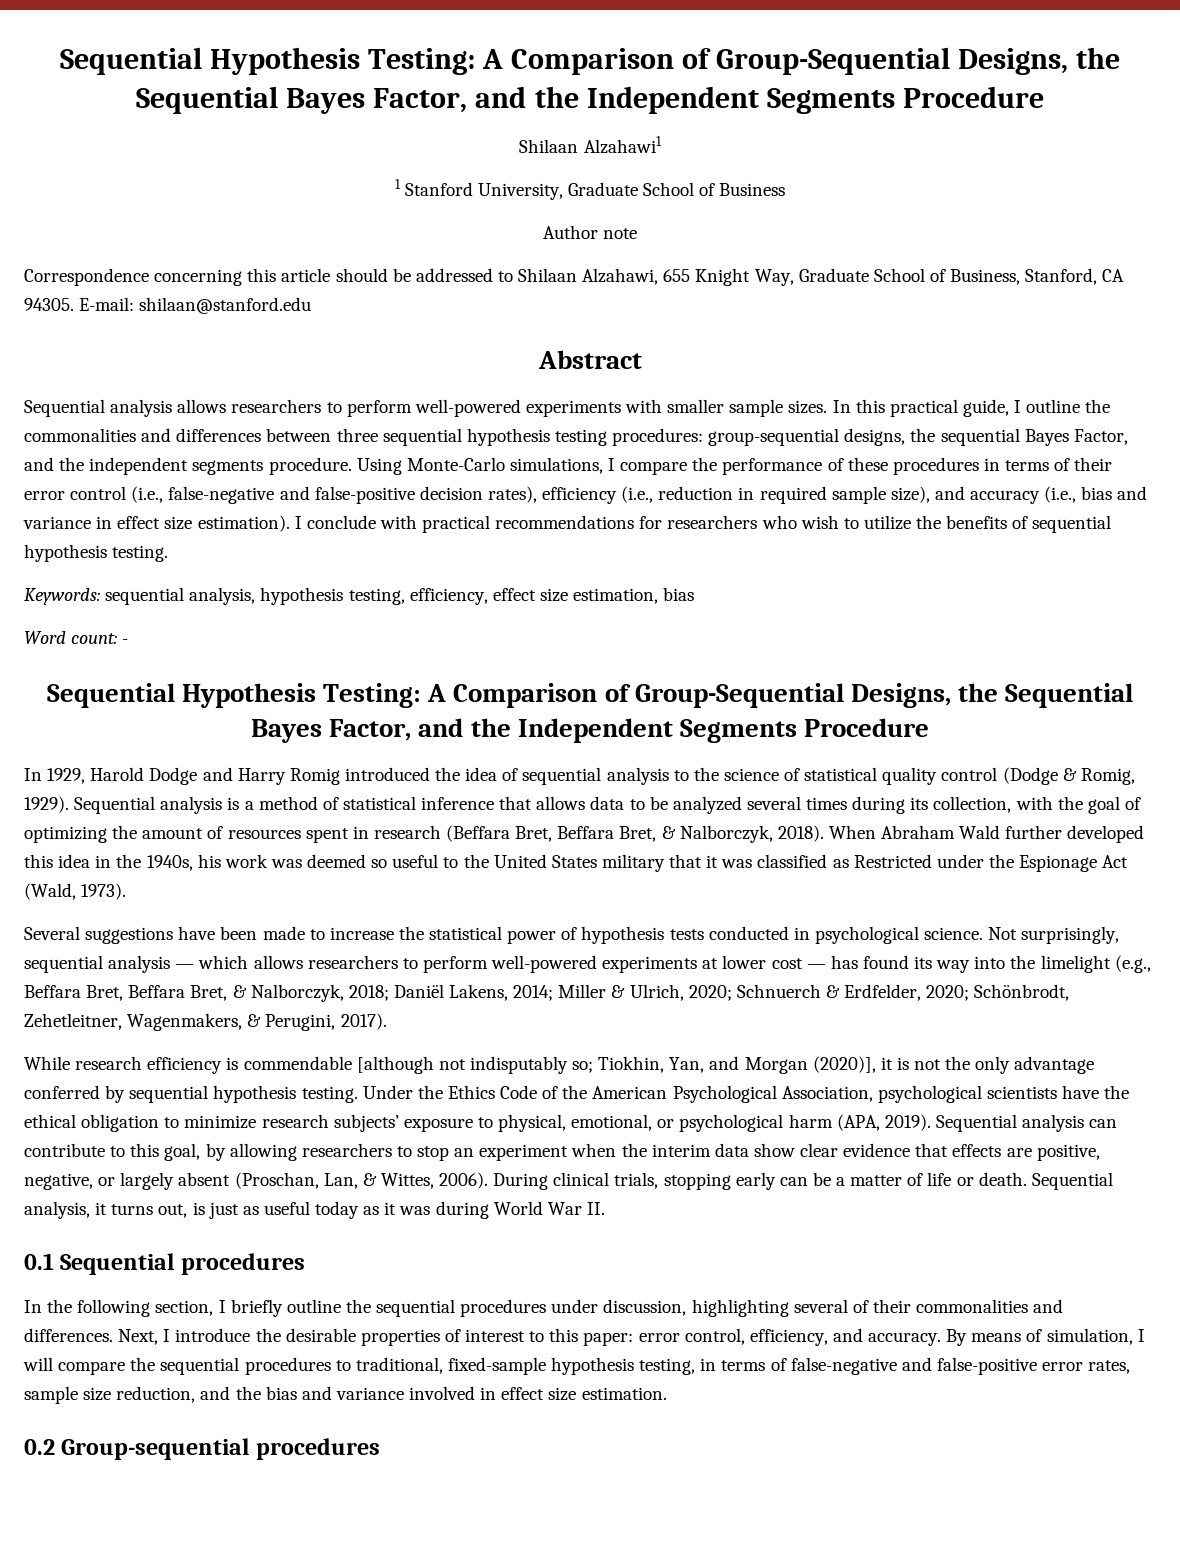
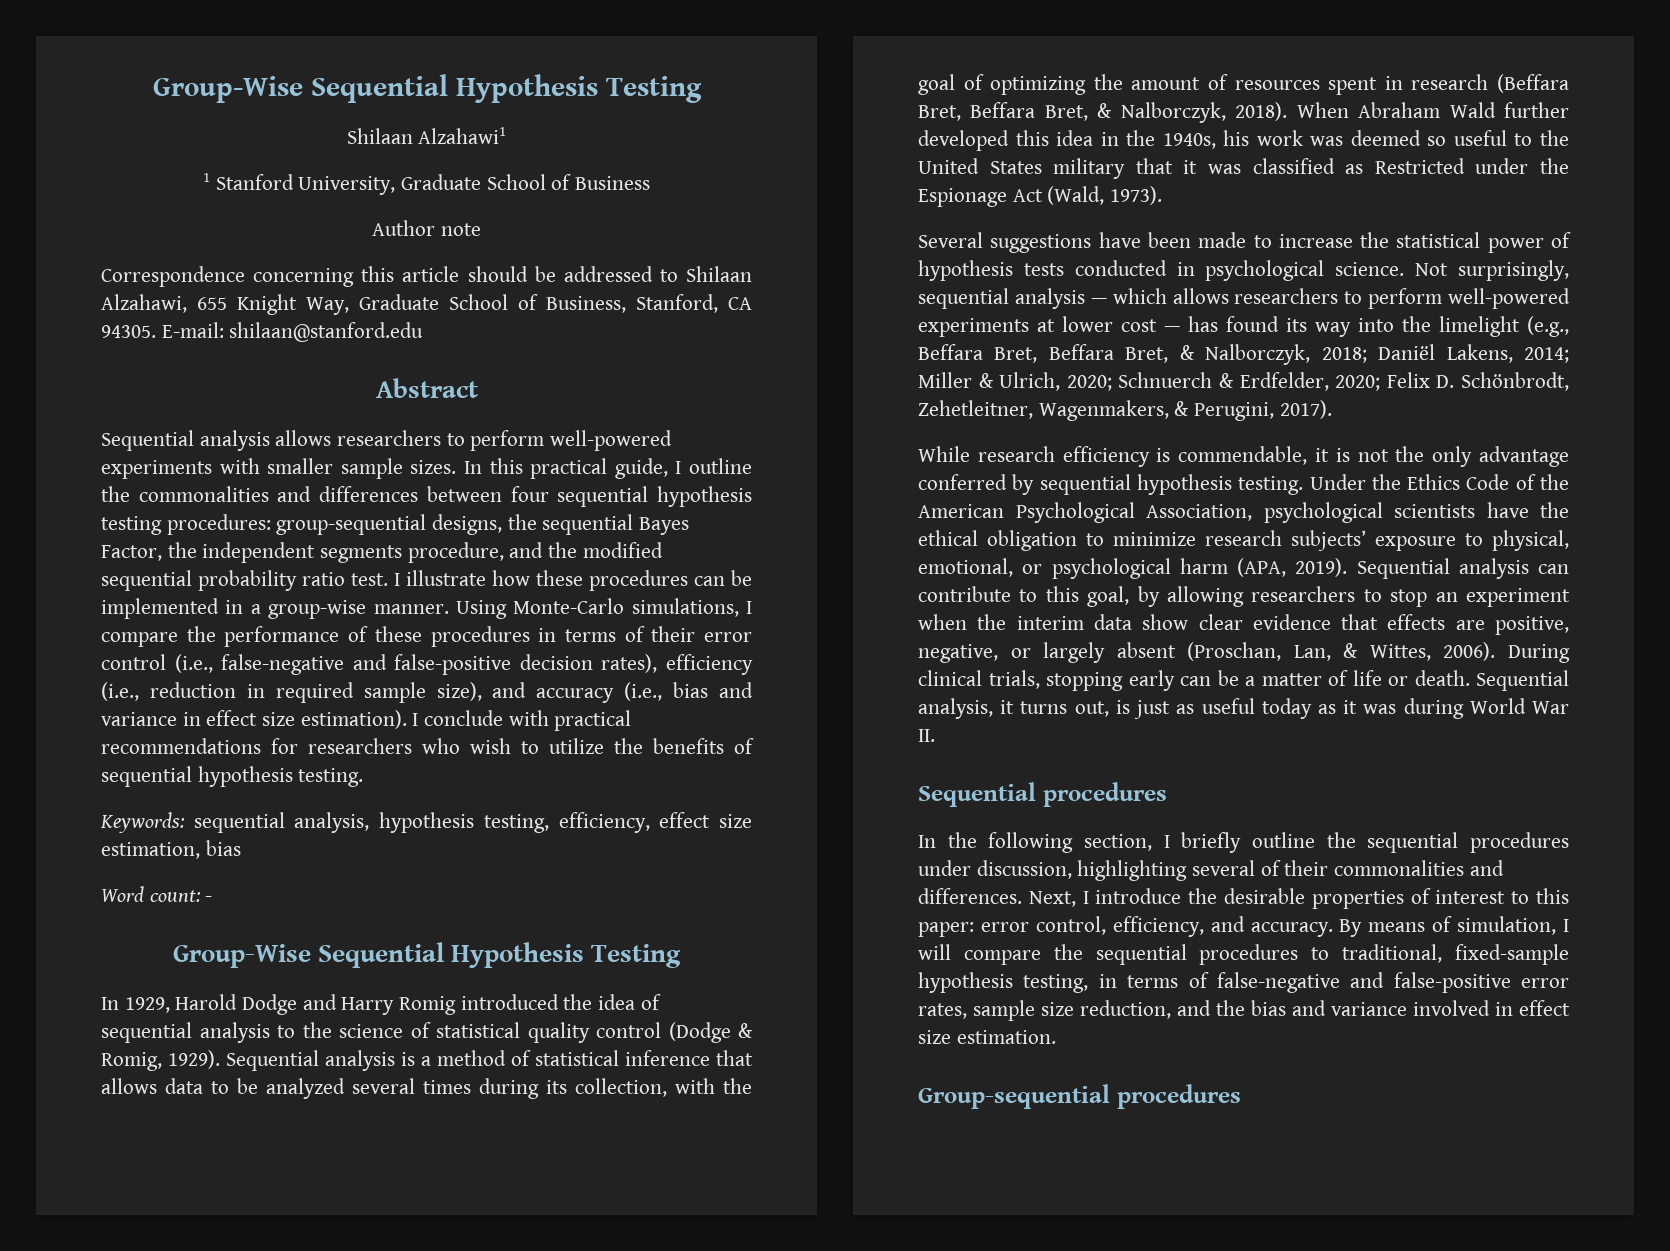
[59,47,1121,75] [136,86,1044,114] Sequential Hypothesis Testing: A Comparison of Group-Sequential Designs, the Sequential Bayes Factor, and the Independent Segments Procedure -> [152,74,702,103] Group-Wise Sequential Hypothesis Testing
[336,428,378,442] three -> [510,486,549,502] four
[24,457,54,471] and -> (162, 553) none
[268,457,352,475] procedure. -> [407,542,663,563] [101,570,752,591] [101,598,449,619] procedure, and the modified sequential probability ratio test. I illustrate how these procedures can be implemented in a group-wise manner.
[46,683,1134,708] [251,718,929,743] Sequential Hypothesis Testing: A Comparison of Group-Sequential Designs, the Sequential Bayes Factor, and the Independent Segments Procedure -> [172,942,682,968] Group-Wise Sequential Hypothesis Testing
(970, 993) none -> [1386,372,1455,388] Felix D.
[243,1056,876,1074] commendable [although not indisputably so; Tiokhin, Yan, and Morgan (2020)], -> [1178,446,1308,465] commendable,
[24,1253,54,1270] 0.1 -> (935, 735) none
[24,1439,55,1455] 0.2 -> (1056, 1037) none

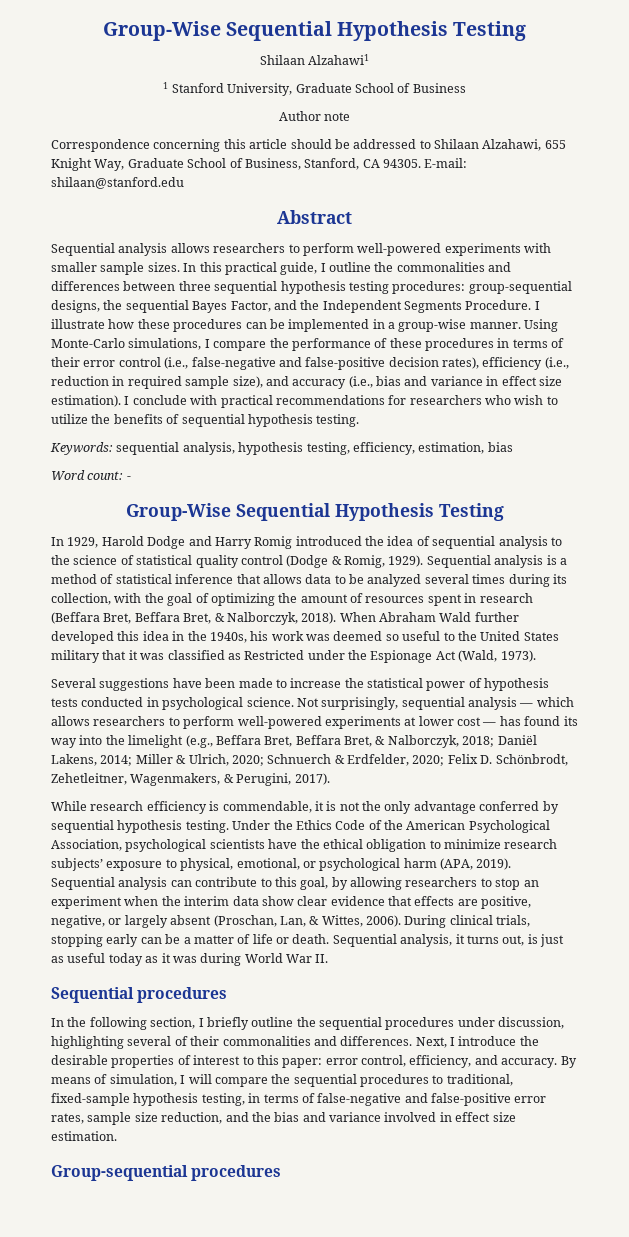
[510,486,549,502] four -> [178,281,211,291] three
[167,542,663,563] [101,570,388,591] the independent segments procedure, and the modified sequential probability ratio test. -> [273,300,532,313] and the Independent Segments Procedure.
[659,812,752,828] effect size -> (415, 448) none

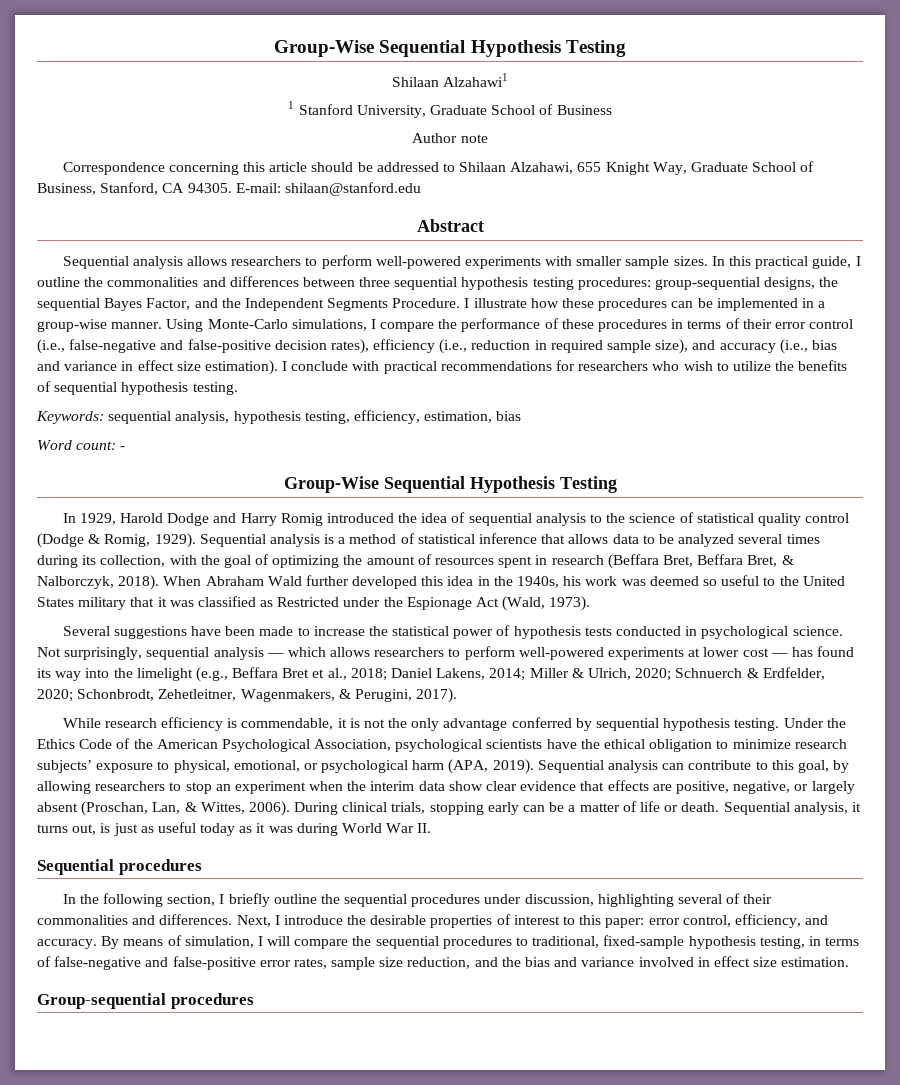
[264,735,537,748] Bret, Beffara Bret, & Nalborczyk, 2018; Daniël -> [282,668,433,681] Bret et al., 2018; Daniel
[447,754,568,766] Felix D. Schönbrodt, -> [77,689,155,701] Schonbrodt,

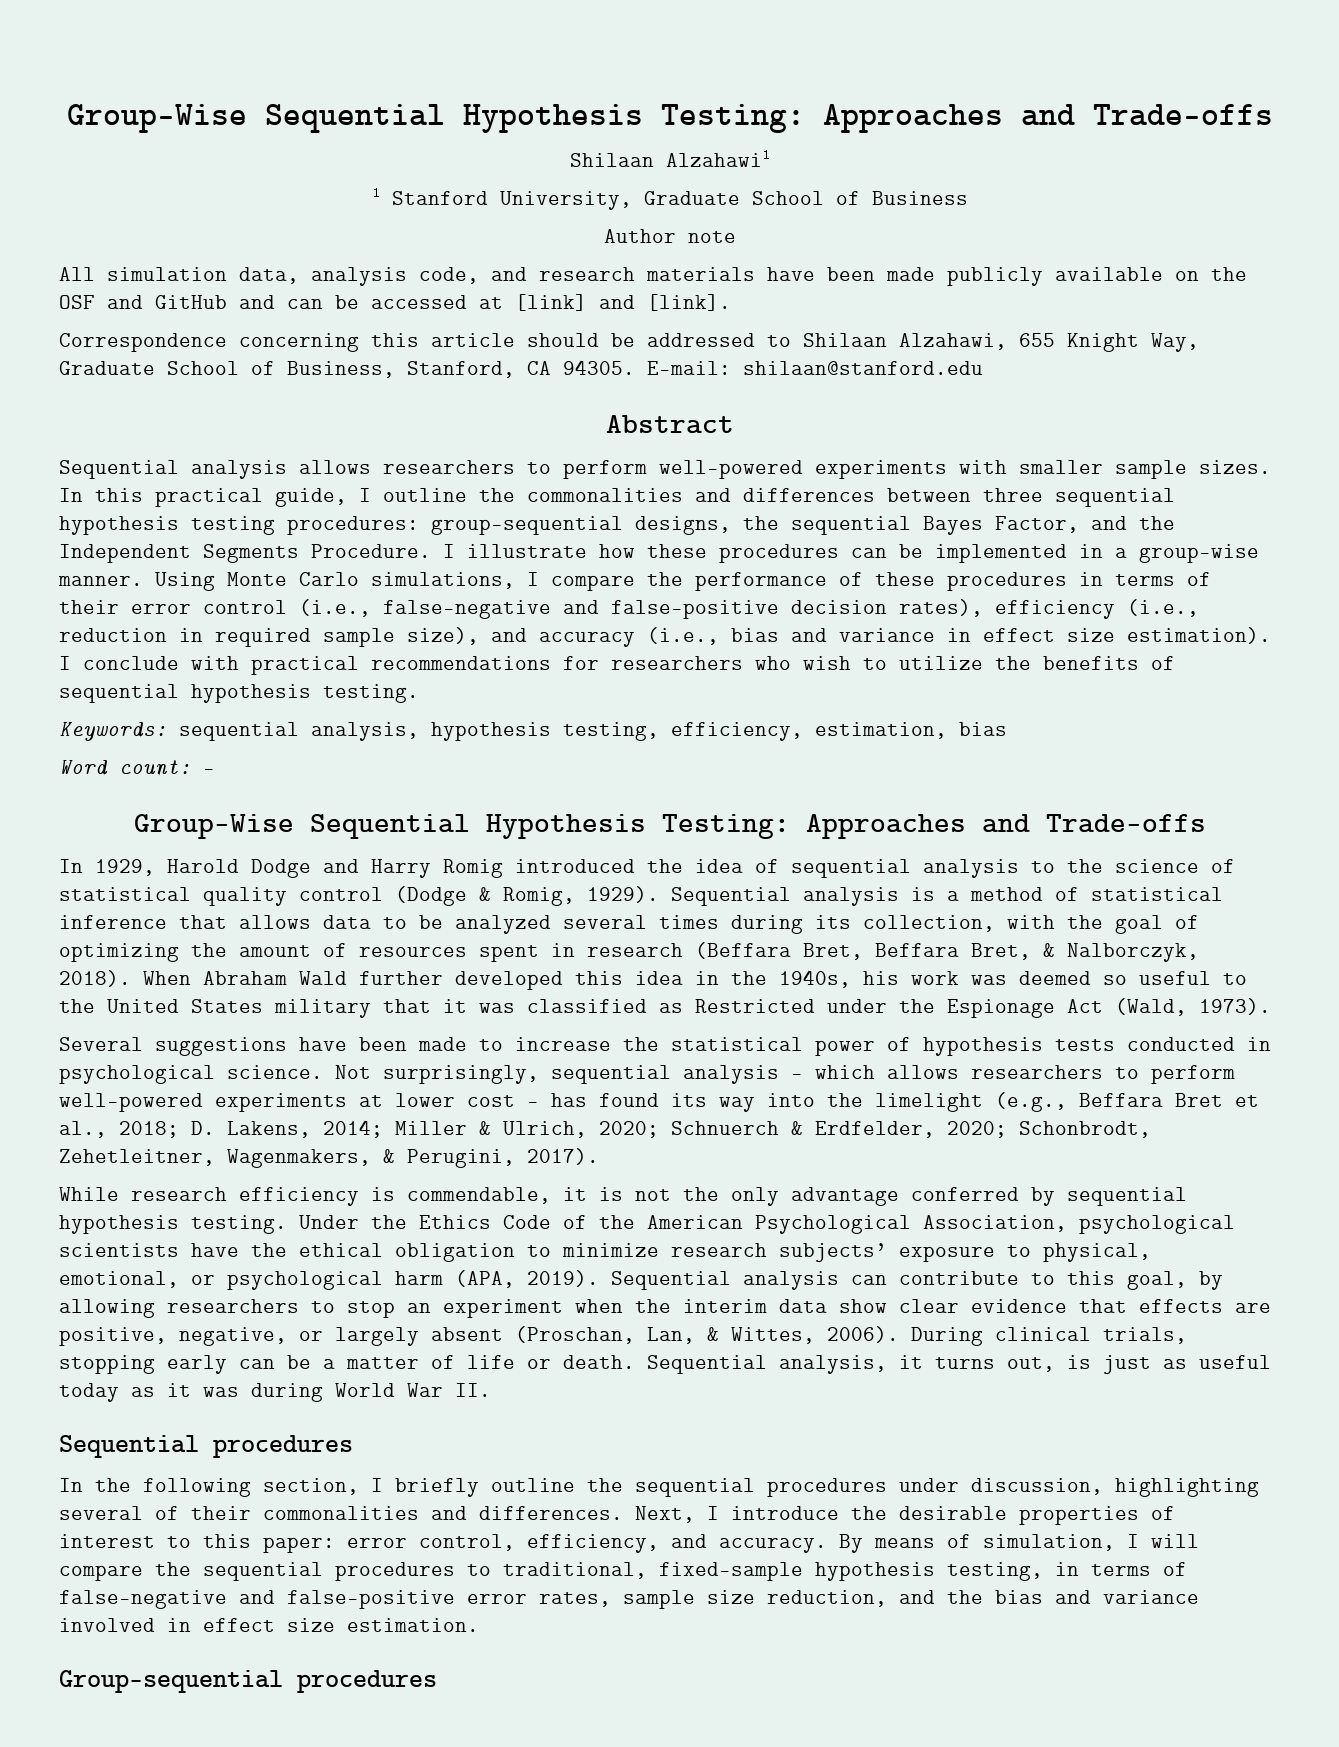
[274,40,626,57] Group-Wise Sequential Hypothesis Testing -> [66,104,1273,133] Group-Wise Sequential Hypothesis Testing: Approaches and Trade-offs
(488, 138) none -> [59,267,1247,286] [59,294,731,311] // All simulation data, analysis code, and research materials have been made publicly available on the OSF and GitHub and can be accessed at [link] and [link].
[207,319,288,329] Monte-Carlo -> [227,572,359,586] Monte Carlo
[559,476,617,493] Testing -> [661,814,1206,839] Testing: Approaches and Trade-offs
[391,668,433,678] Daniel -> [191,1121,215,1135] D.

